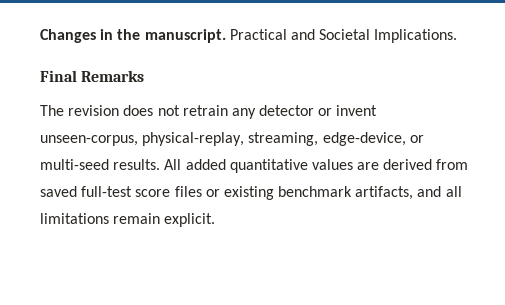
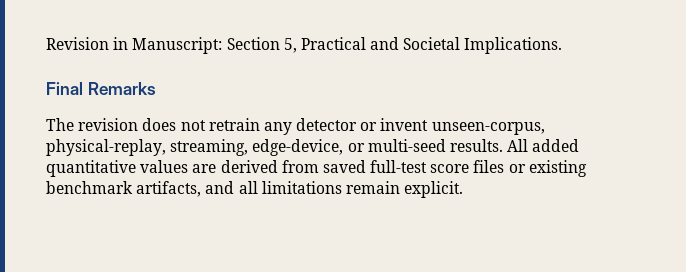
[40,29,226,43] Changes in the manuscript. -> [46,37,297,54] Revision in Manuscript: Section 5,

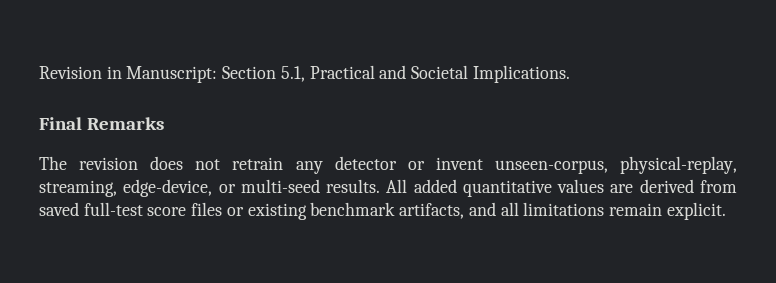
[283,38,297,53] 5, -> [280,66,305,82] 5.1,

